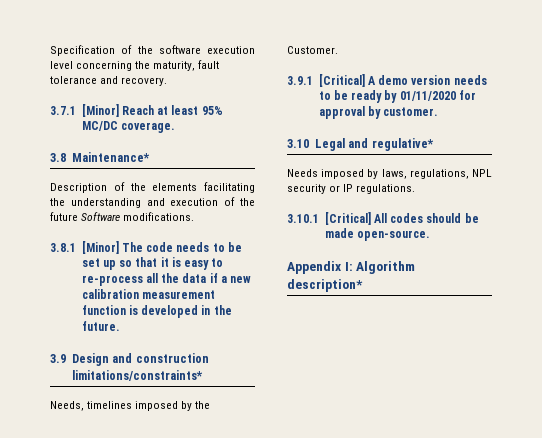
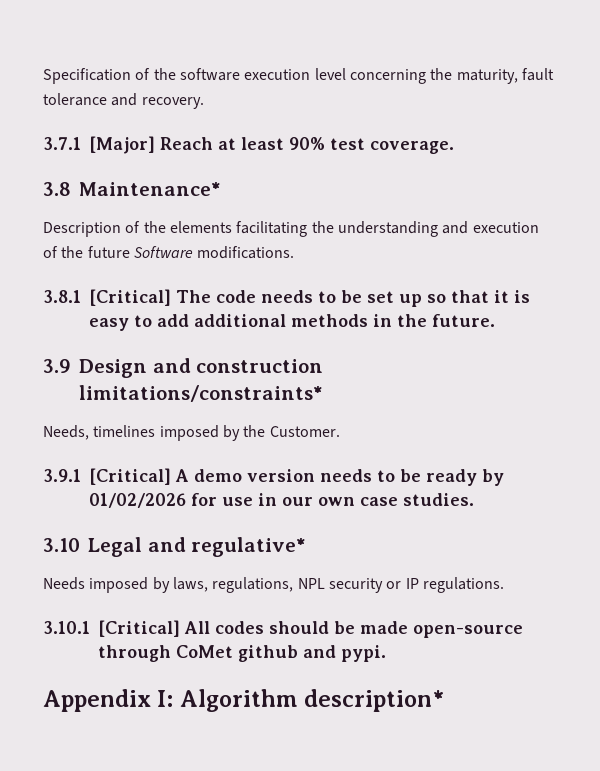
[81,104,119,117] [Minor] -> [89,136,155,154] [Major]
[201,106,223,115] [81,121,118,131] 95% MC/DC -> [289,137,365,150] 90% test
[81,241,119,254] [Minor] -> [89,289,171,306] [Critical]
[81,273,252,286] [81,289,215,299] [81,305,199,318] re-process all the data if a new calibration measurement function is developed -> [157,314,368,327] add additional methods
[399,90,476,101] [318,106,439,119] 01/11/2020 for approval by customer. -> [89,493,474,508] 01/02/2026 for use in our own case studies.
[356,230,430,241] open-source. -> [413,625,523,638] [98,645,386,662] open-source through CoMet github and pypi.

